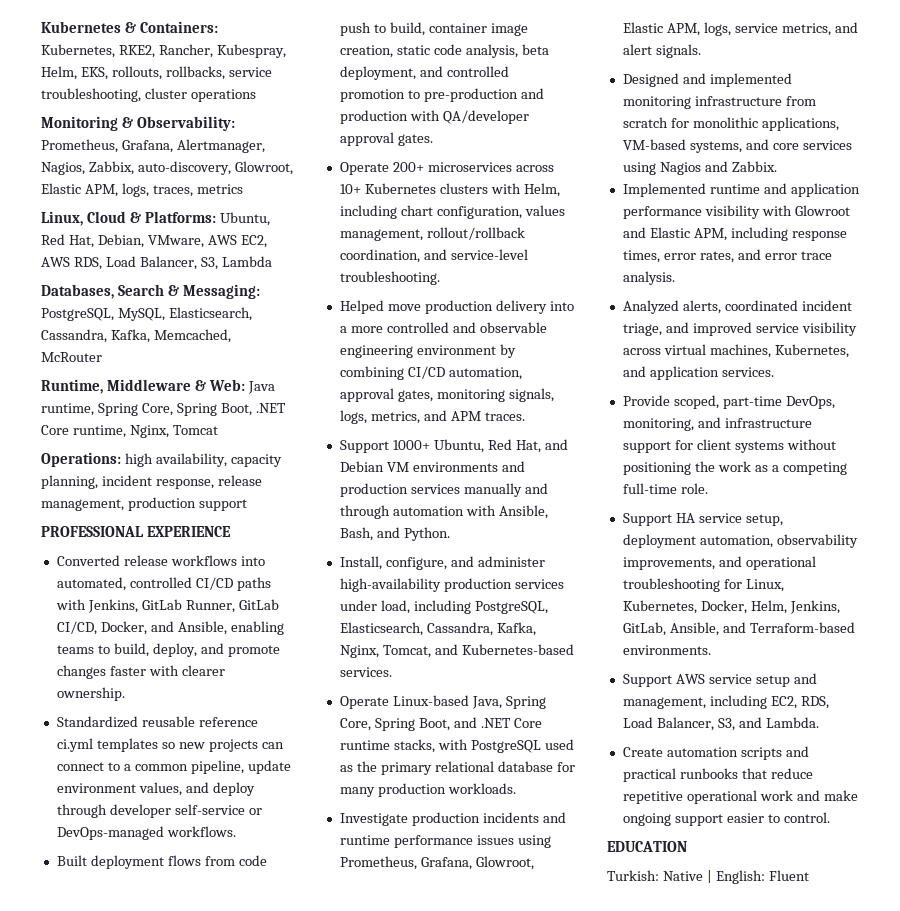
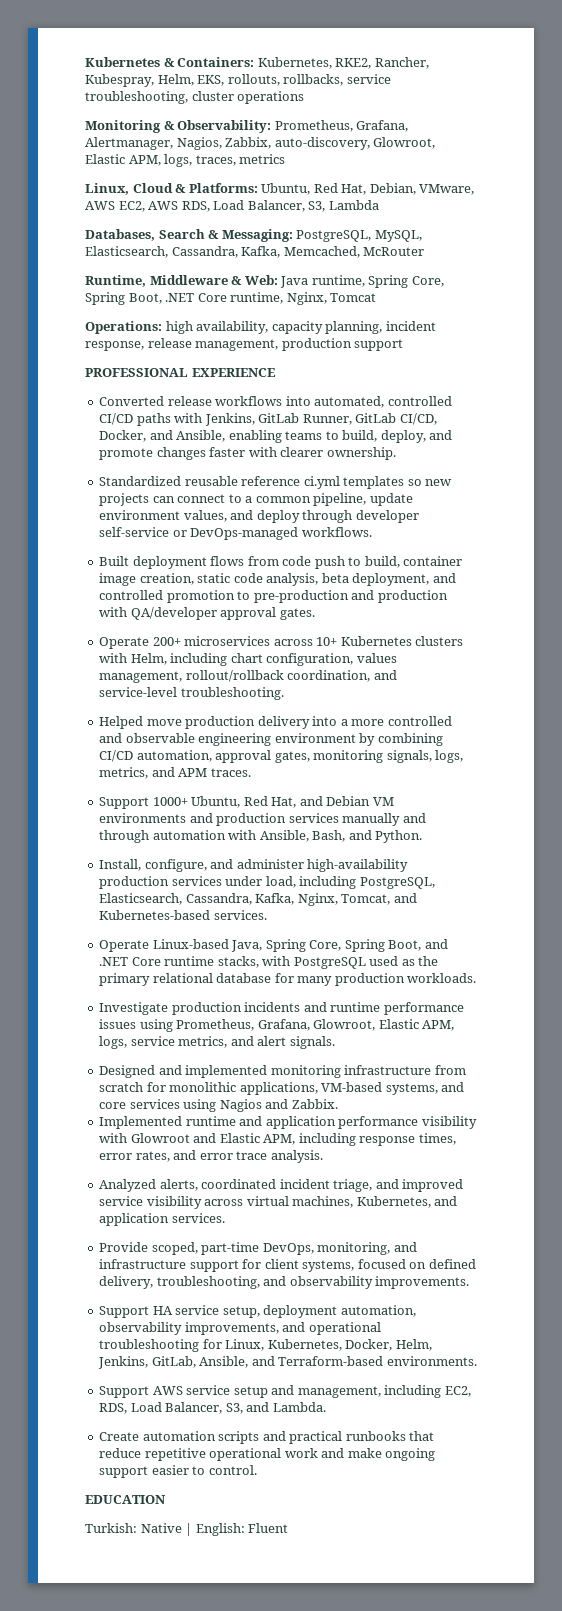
[734,439,836,453] [622,461,847,475] [622,483,708,494] systems without positioning the work as a competing full-time role. -> [302,1259,476,1272] [99,1276,470,1289] systems, focused on defined delivery, troubleshooting, and observability improvements.

